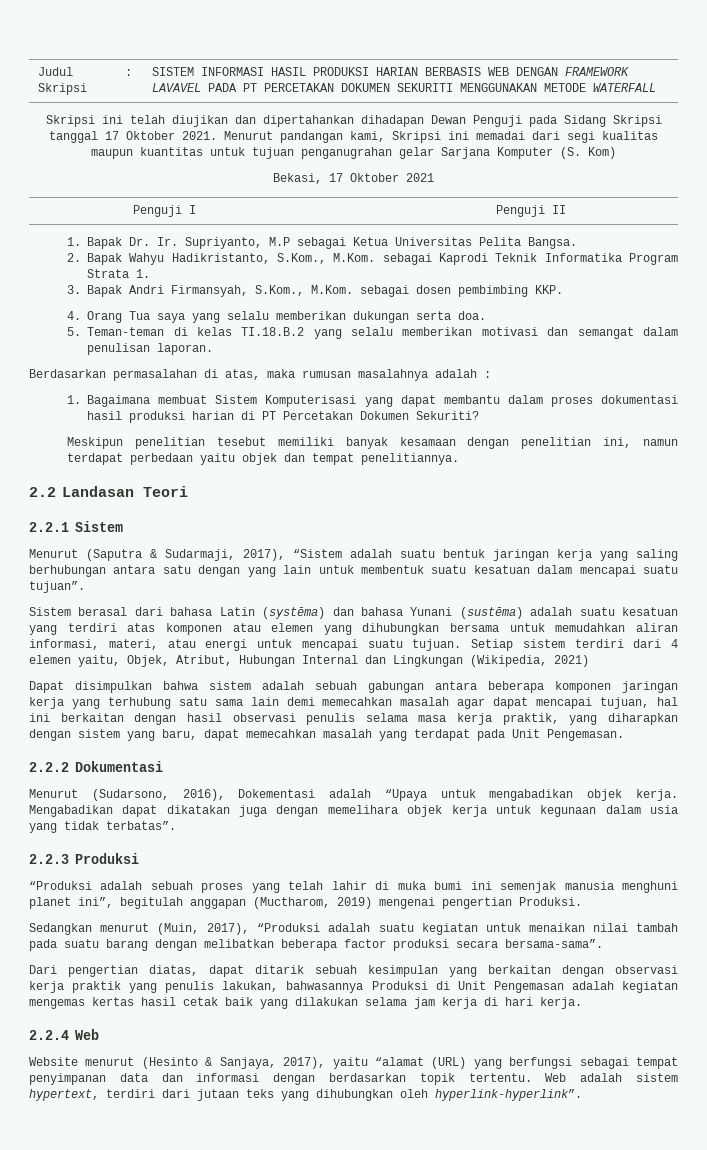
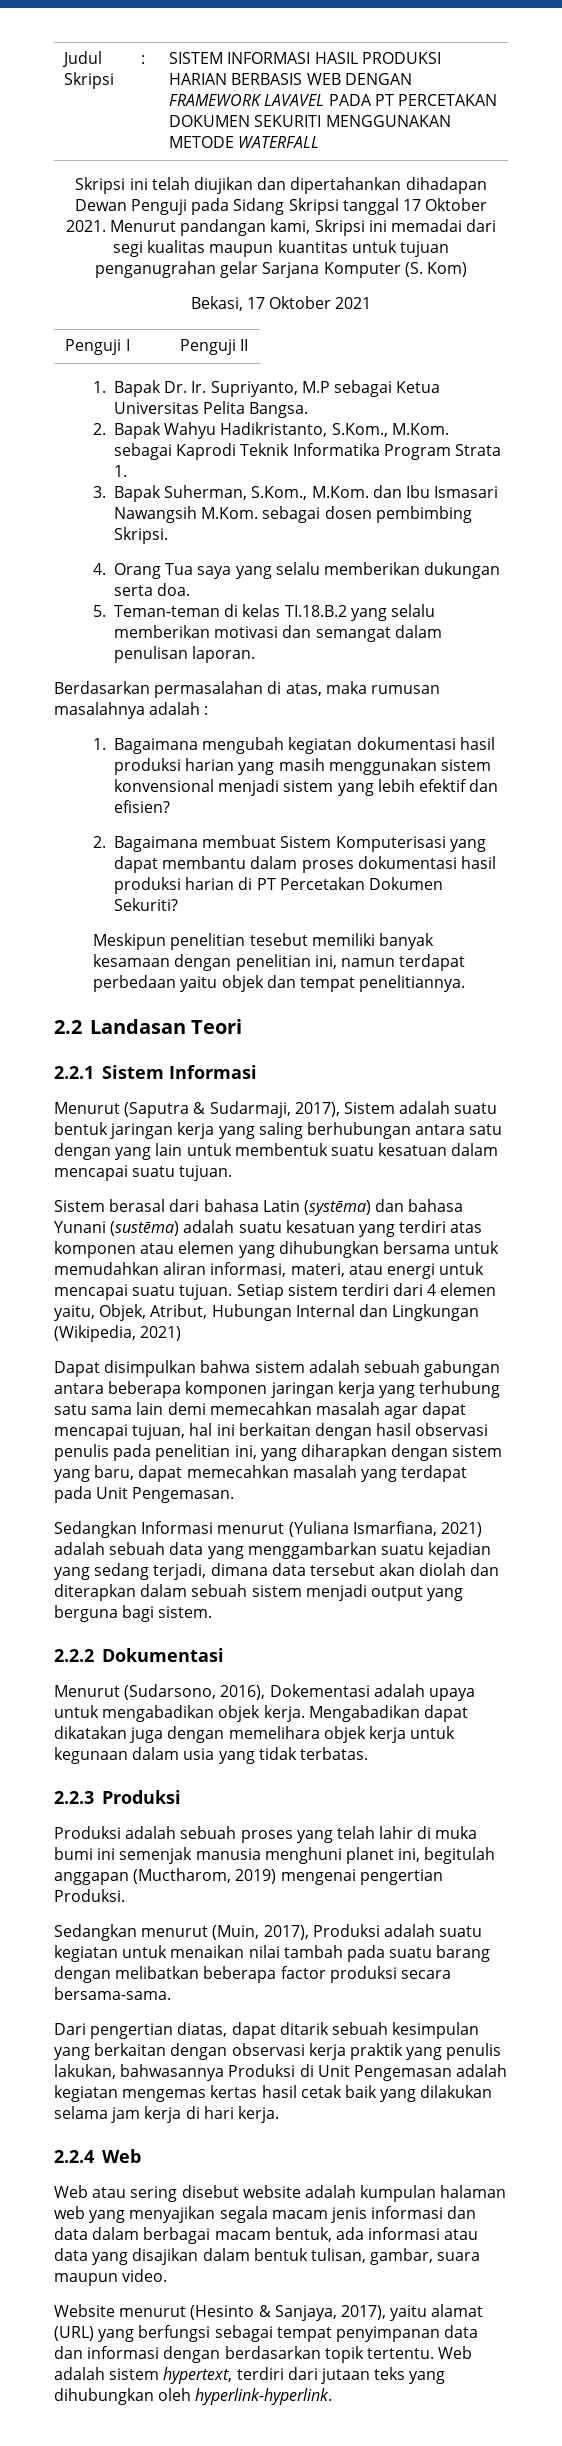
[129,285,305,297] Andri Firmansyah, S.Kom., -> [164,485,499,500] [113,506,197,523] Suherman, S.Kom., M.Kom. dan Ibu Ismasari Nawangsih
[535,285,564,294] KKP. -> [113,527,168,544] Skripsi.
(151, 401) none -> [202,737,495,754] [113,758,491,775] [113,779,499,796] [113,800,170,813] [93,836,198,852] mengubah kegiatan dokumentasi hasil produksi harian yang masih menggunakan sistem konvensional menjadi sistem yang lebih efektif dan efisien? // 2. Bagaimana
(123, 526) none -> [168,1065,257,1079] Informasi
[293,549,342,558] “Sistem -> [343,1102,395,1114] Sistem
[29,581,85,593] tujuan”. -> [179,1165,233,1181] tujuan.
[365,713,559,725] selama masa kerja praktik, -> [113,1444,257,1461] pada penelitian ini,
(624, 735) none -> [54,1521,482,1538] [54,1542,492,1559] [54,1563,500,1580] [54,1584,464,1601] [54,1605,213,1622] // Sedangkan Informasi menurut (Yuliana Ismarfiana, 2021) adalah sebuah data yang menggambarkan suatu kejadian yang sedang terjadi, dimana data tersebut akan diolah dan diterapkan dalam sebuah sistem menjadi output yang berguna bagi sistem.
[384,789,427,801] “Upaya -> [428,1688,475,1701] upaya
[106,821,176,830] terbatas”. -> [299,1747,368,1760] terbatas.
[29,881,92,890] “Produksi -> [54,1826,121,1839] Produksi
[78,897,113,908] ini”, -> [398,1848,421,1862] ini,
[257,923,321,932] “Produksi -> [312,1924,380,1937] Produksi
[505,939,603,948] bersama-sama”. -> [54,1987,171,2000] bersama-sama.
(99, 1034) none -> [54,2185,507,2202] [54,2206,477,2223] [54,2227,479,2244] [54,2248,481,2265] [54,2269,168,2286] // Web atau sering disebut website adalah kumpulan halaman web yang menyajikan segala macam jenis informasi dan data dalam berbagai macam bentuk, ada informasi atau data yang disajikan dalam bentuk tulisan, gambar, suara maupun video.
[374,1057,424,1066] “alamat -> [431,2304,484,2317] alamat
[435,1089,582,1101] hyperlink-hyperlink”. -> [195,2388,333,2405] hyperlink-hyperlink.

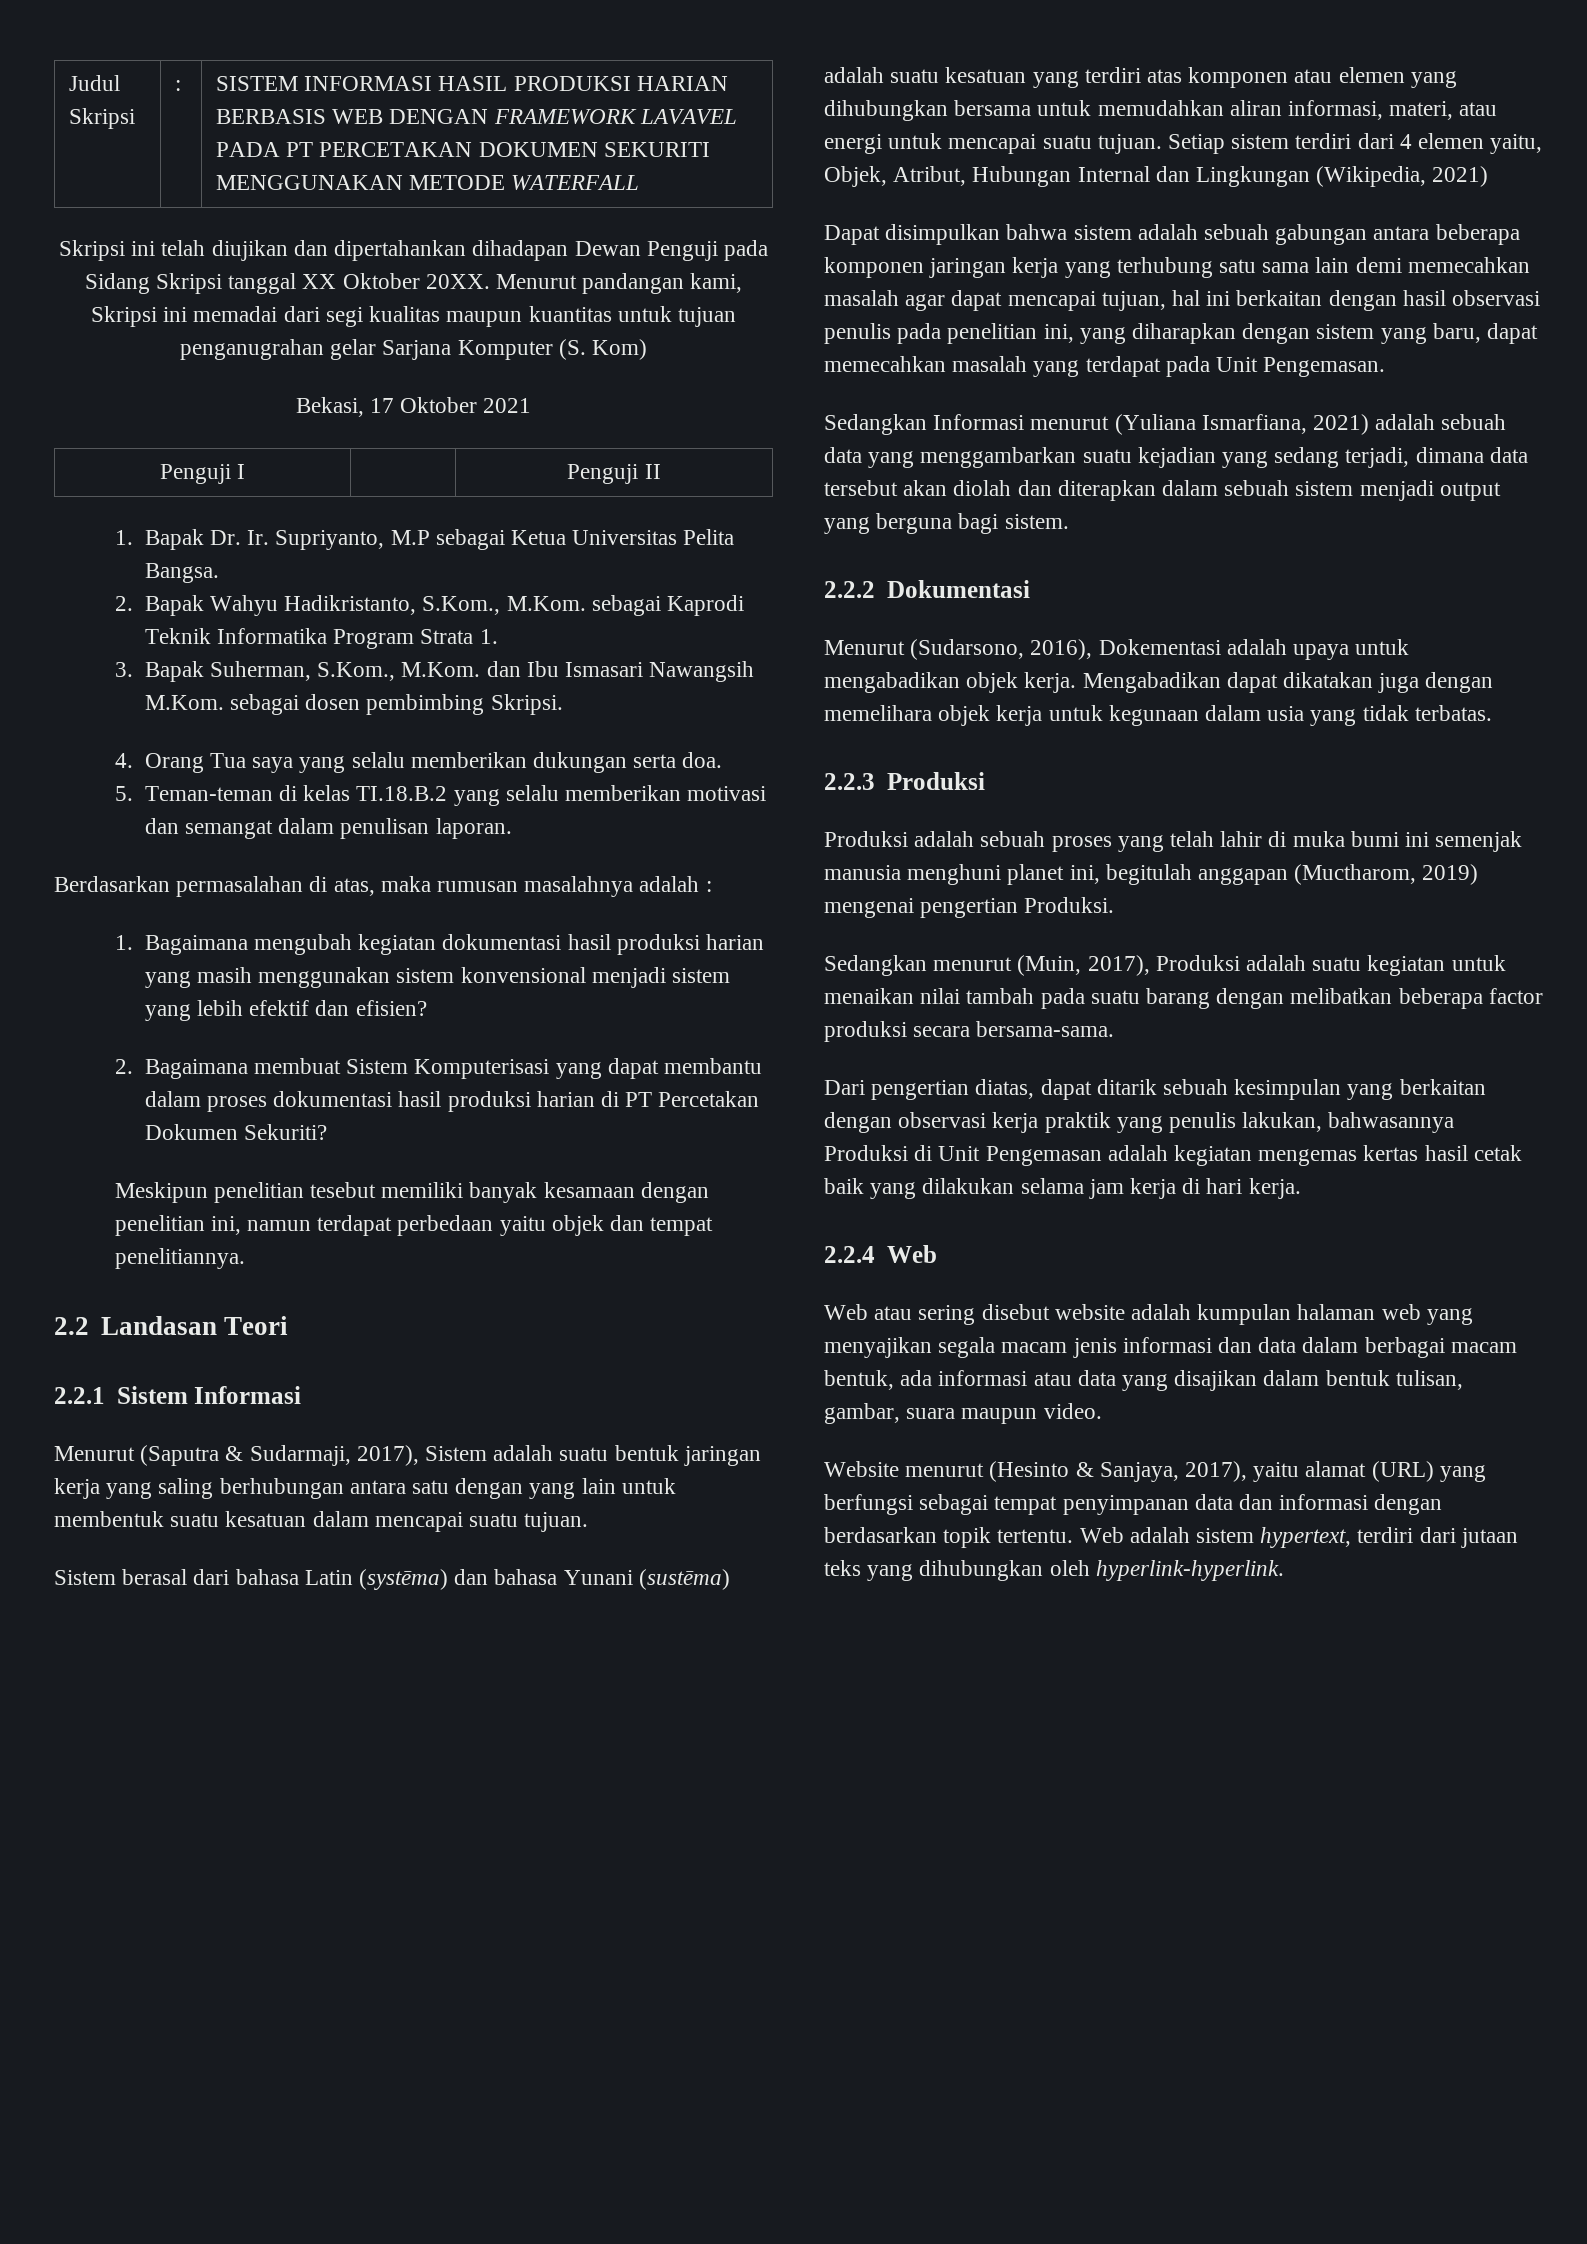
[402,198,488,211] [65,220,106,232] 17 Oktober 2021. -> [302,273,490,289] XX Oktober 20XX.

